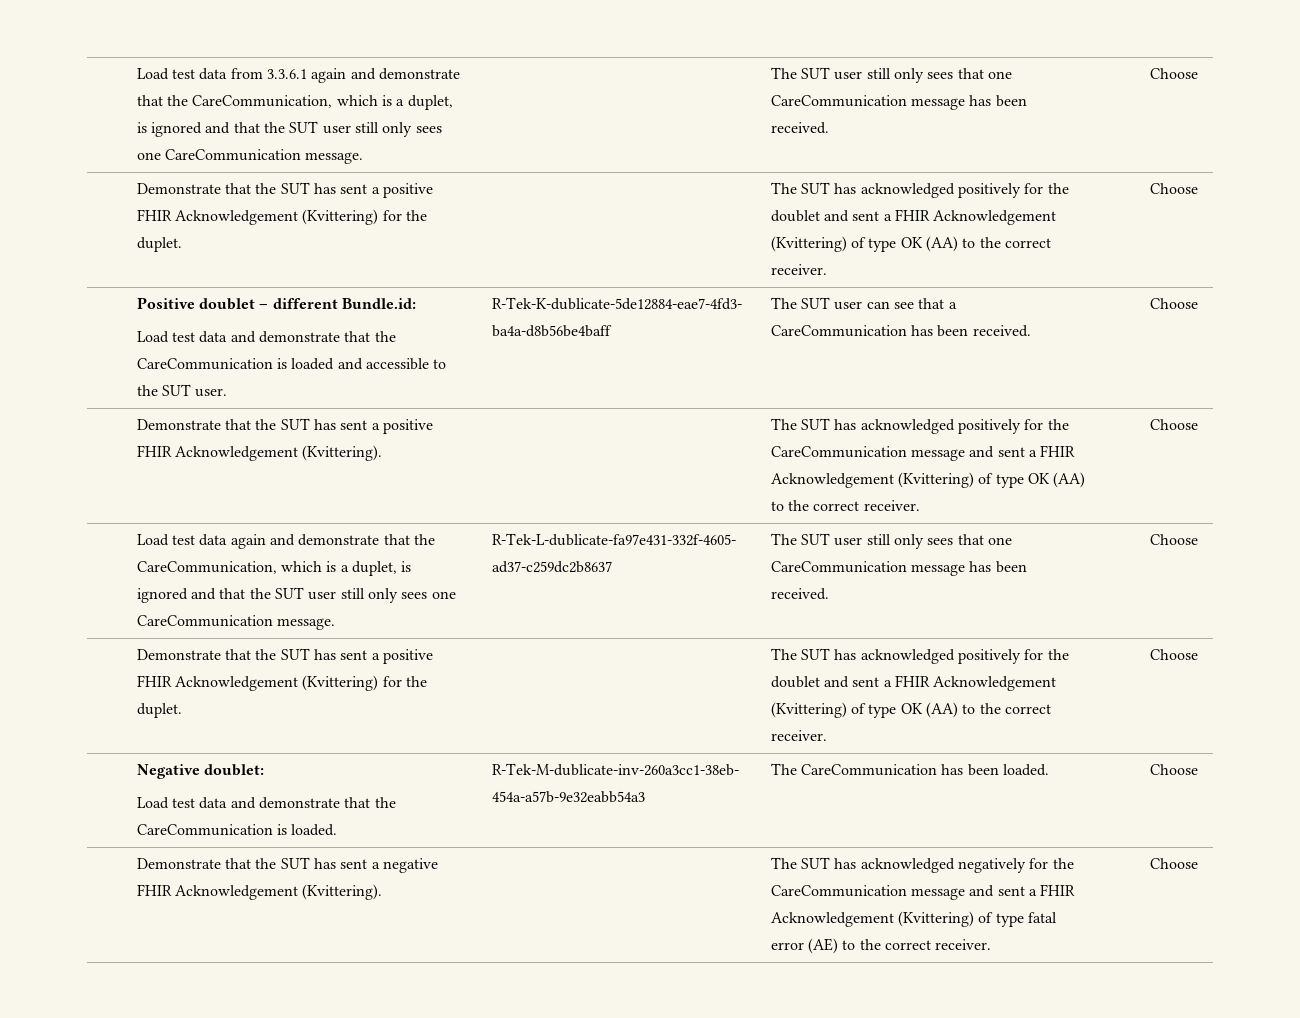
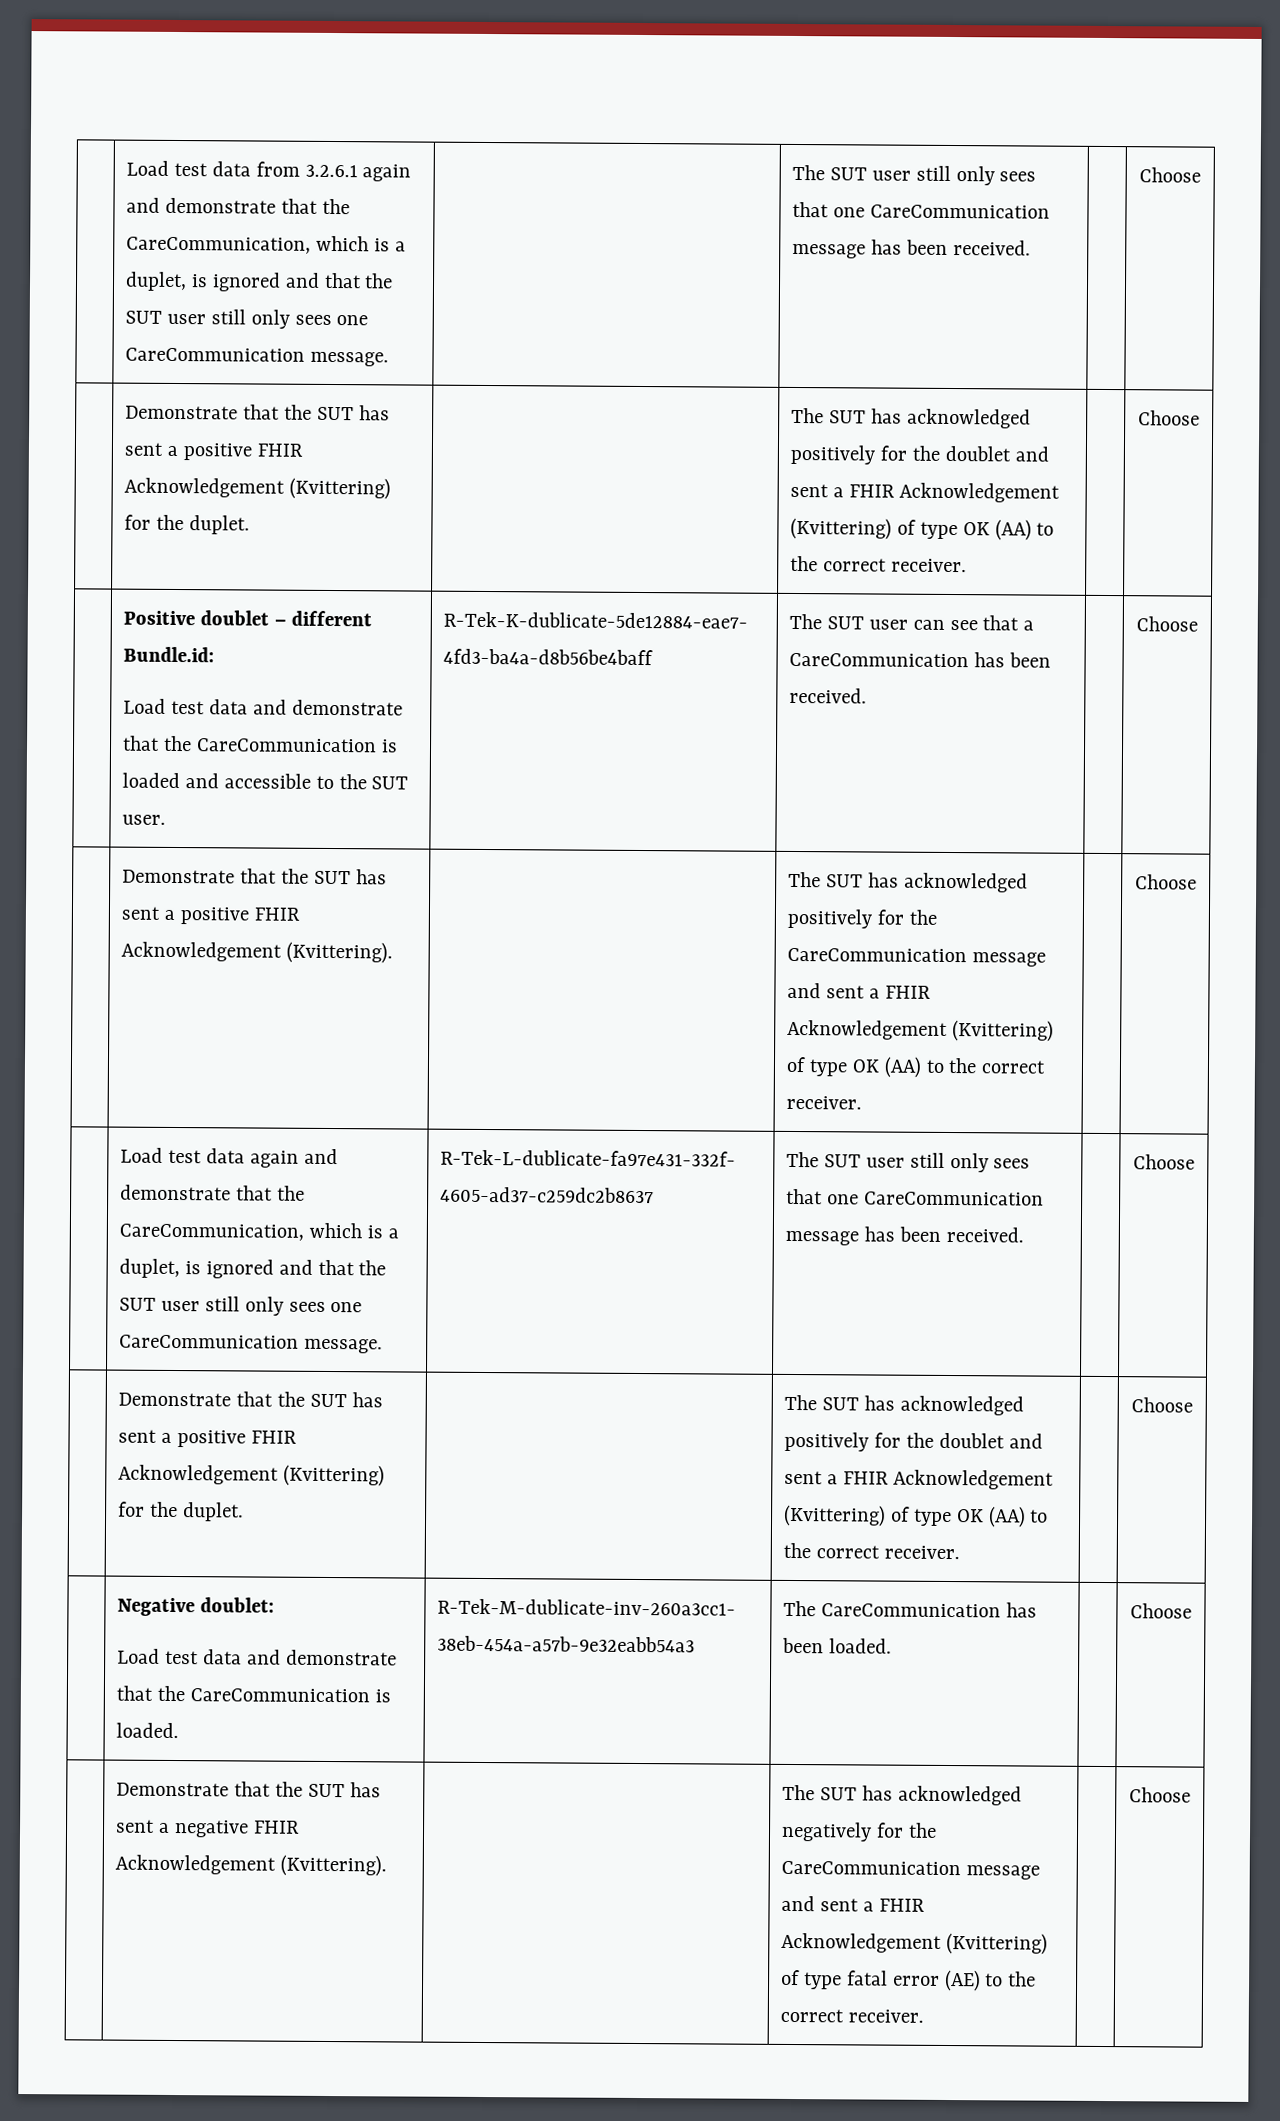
[267,69,308,79] 3.3.6.1 -> [304,164,358,178] 3.2.6.1

